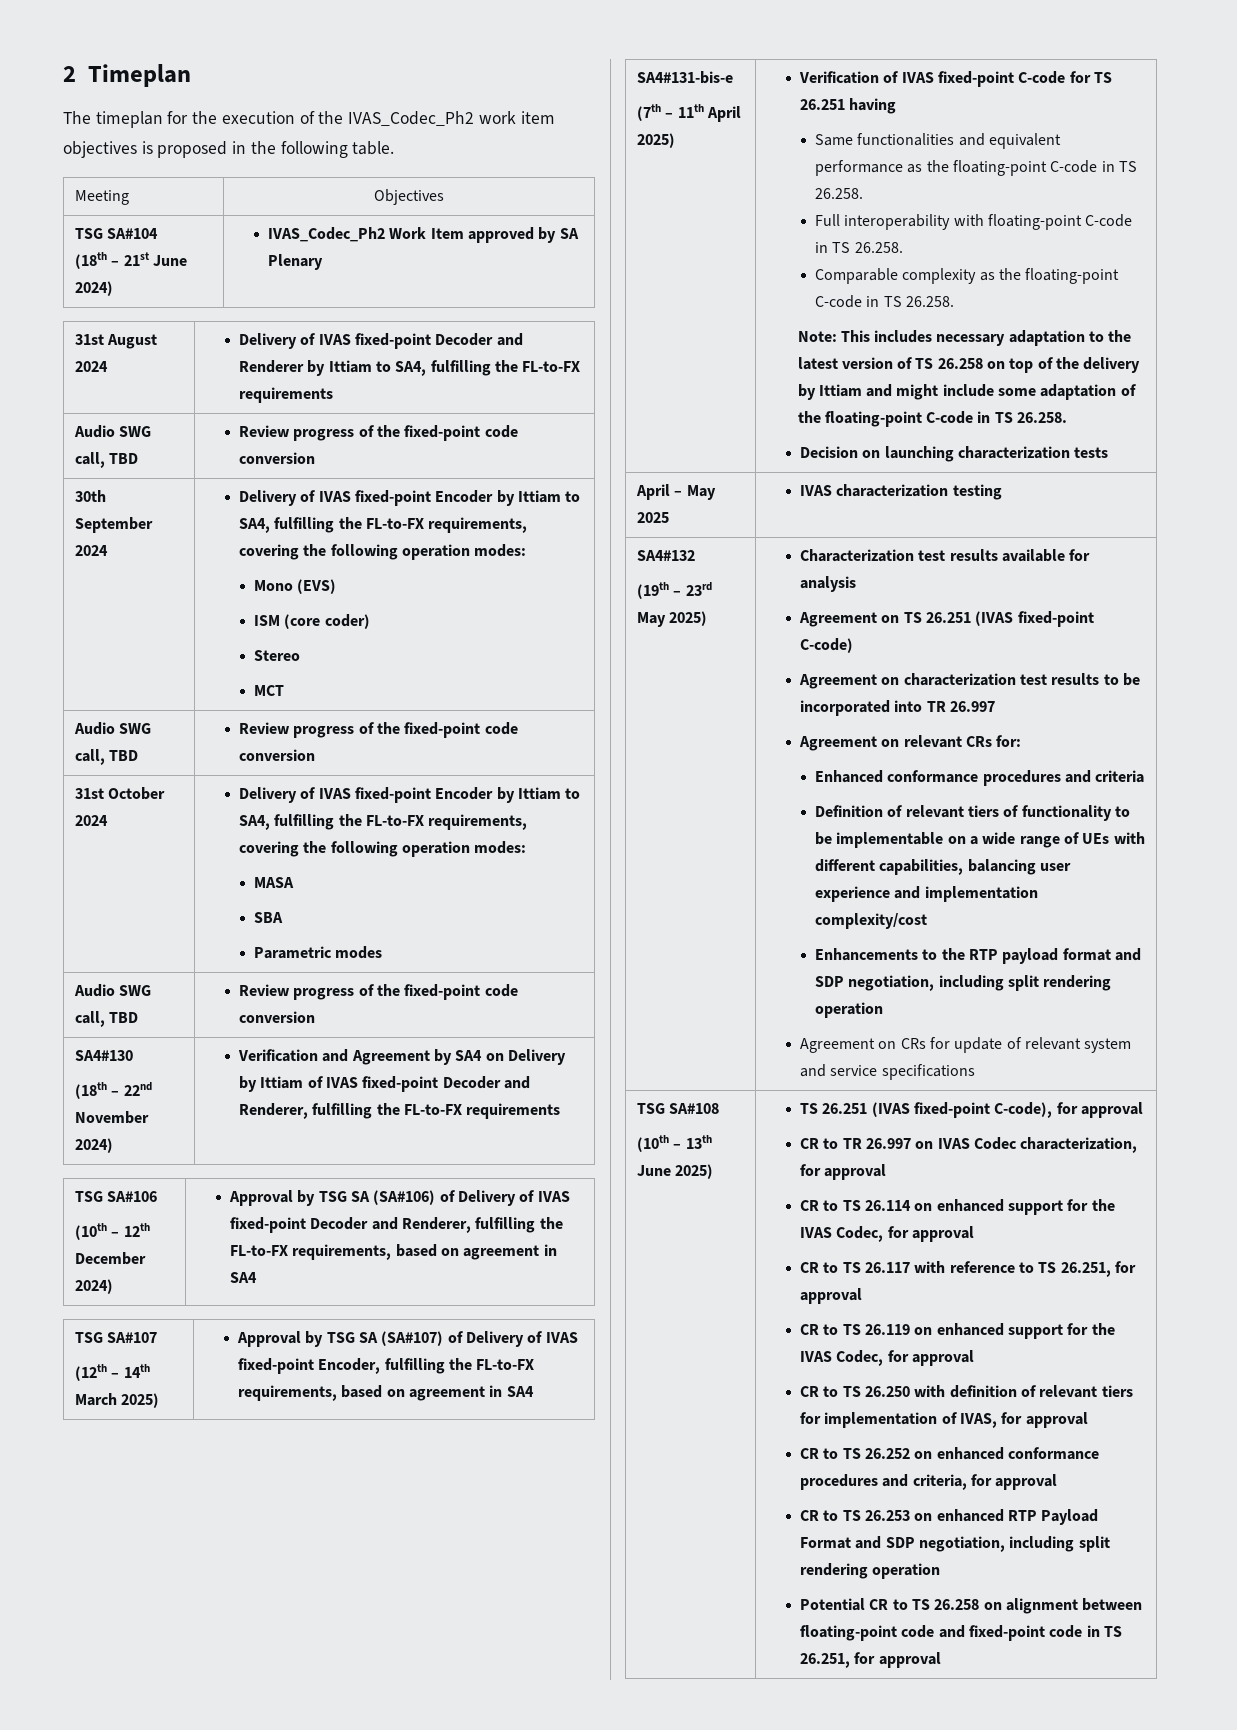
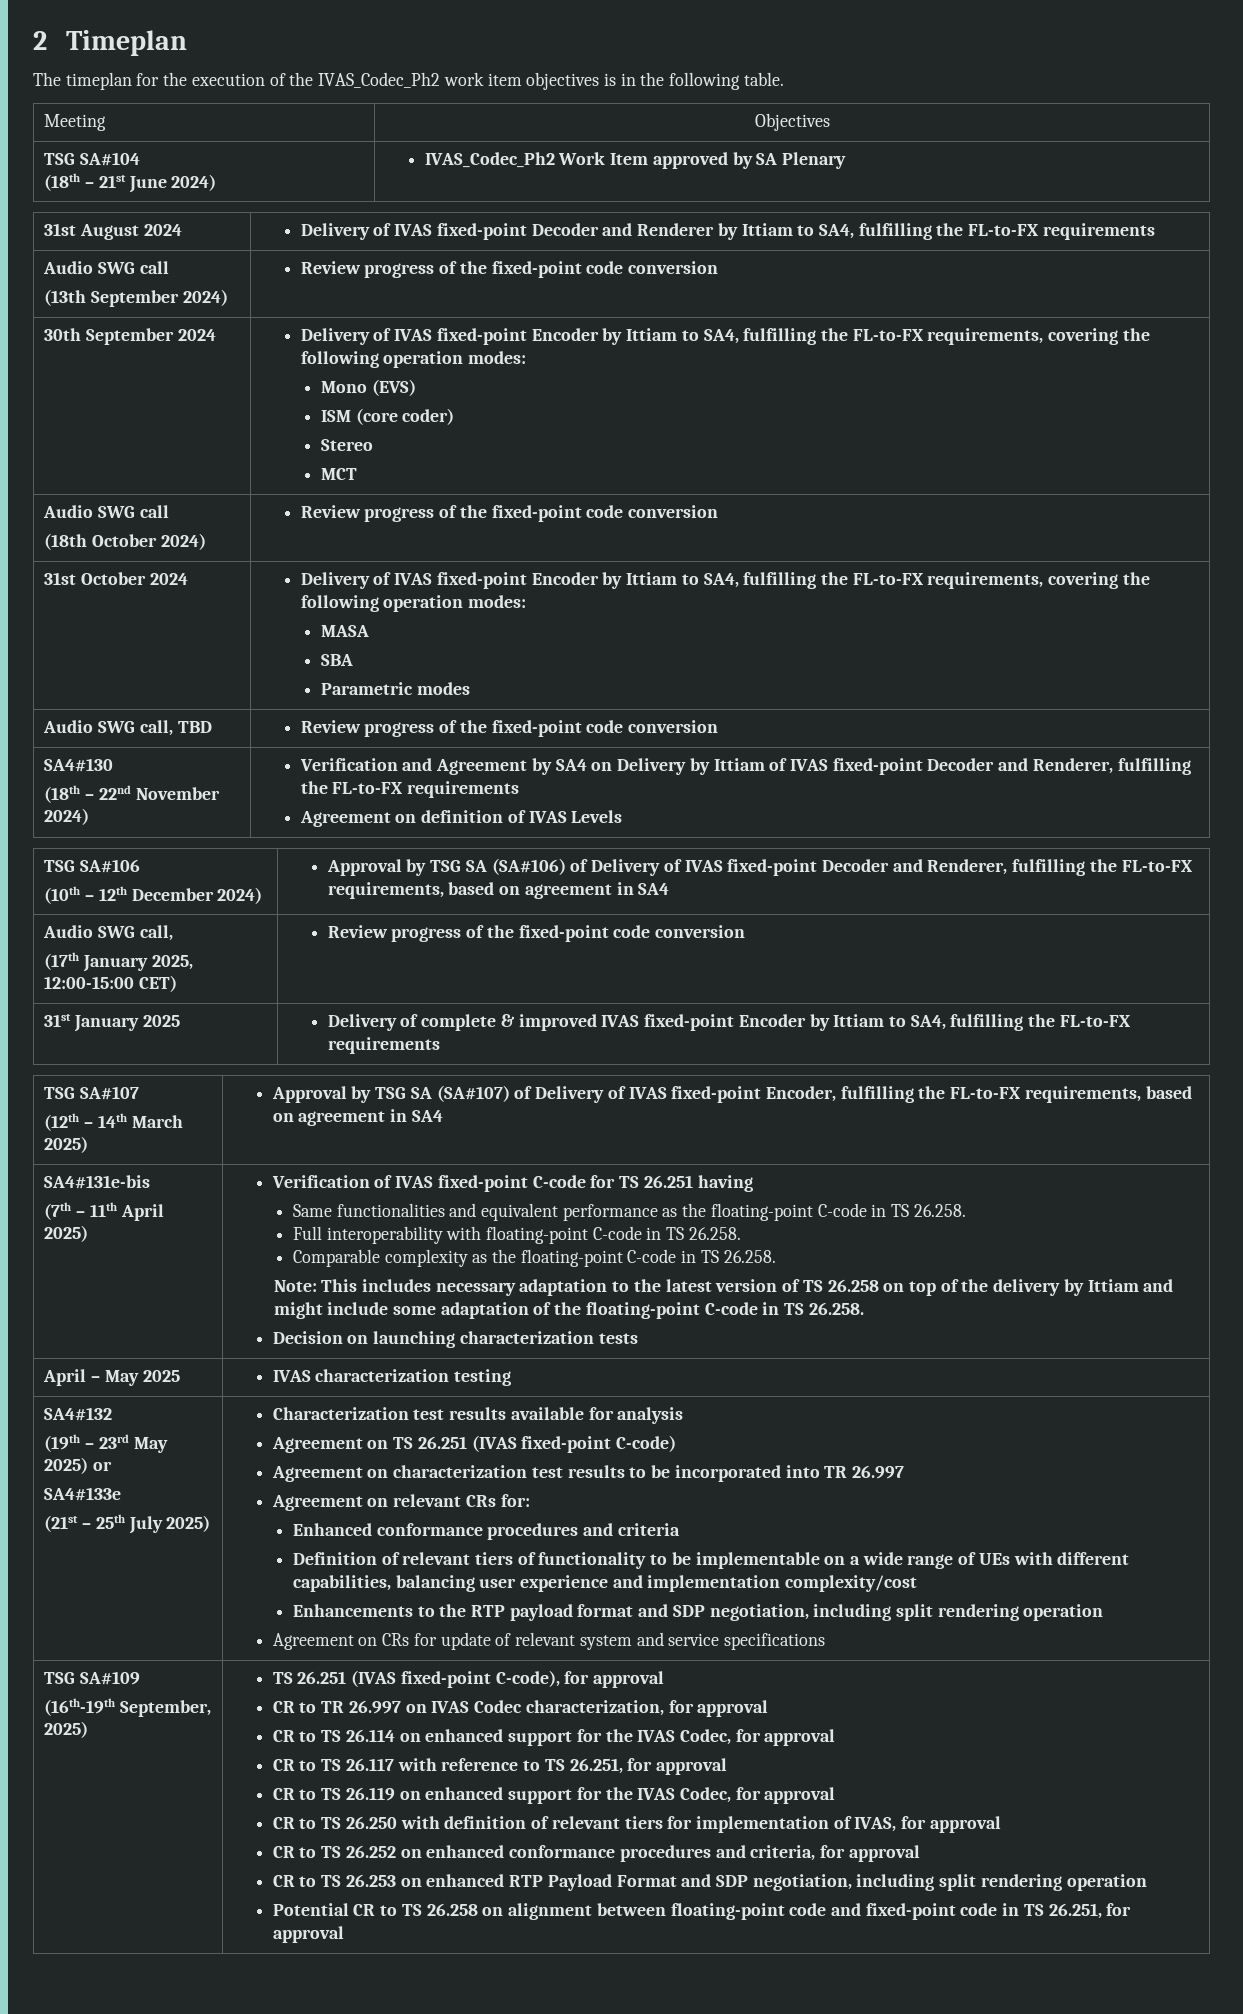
[157,141,228,158] proposed -> (616, 79) none
[75,452,139,468] call, TBD -> [139,261,169,274] [44,289,228,307] call // (13th September 2024)
[75,749,139,765] call, TBD -> [139,505,169,518] [44,533,206,550] call // (18th October 2024)
(561, 1111) none -> [299,810,623,827] // Agreement on definition of IVAS Levels
(257, 1277) none -> [43,925,173,941] [44,952,193,972] [44,975,178,992] [327,925,746,942] [44,1014,180,1032] [327,1014,1131,1031] [327,1037,440,1054] // Audio SWG call, // (17th January 2025, 12:00-15:00 CET) | Review progress of the fixed-point code conversion // 31st January 2025 | Delivery of complete & improved IVAS fixed-point Encoder by Ittiam to SA4, fulfilling the FL-to-FX requirements
[637,71,734,84] SA4#131-bis-e -> [44,1175,151,1189] SA4#131e-bis
(708, 618) none -> [93,1461,113,1471] [44,1487,122,1501] [44,1514,211,1534] or // SA4#133e // (21st – 25th July 2025)
[669,1103,720,1114] [637,1135,712,1152] [637,1165,672,1176] SA#108 // (10th – 13th June -> [80,1671,141,1685] [44,1698,212,1717] SA#109 // (16th-19th September,

